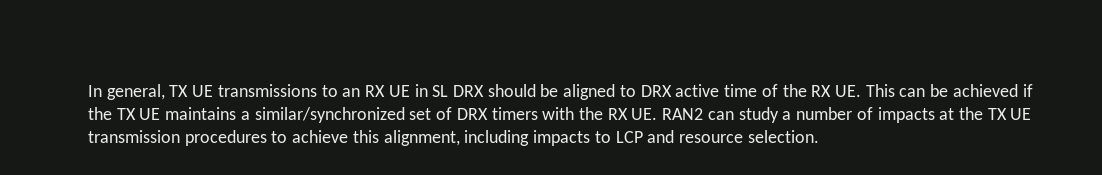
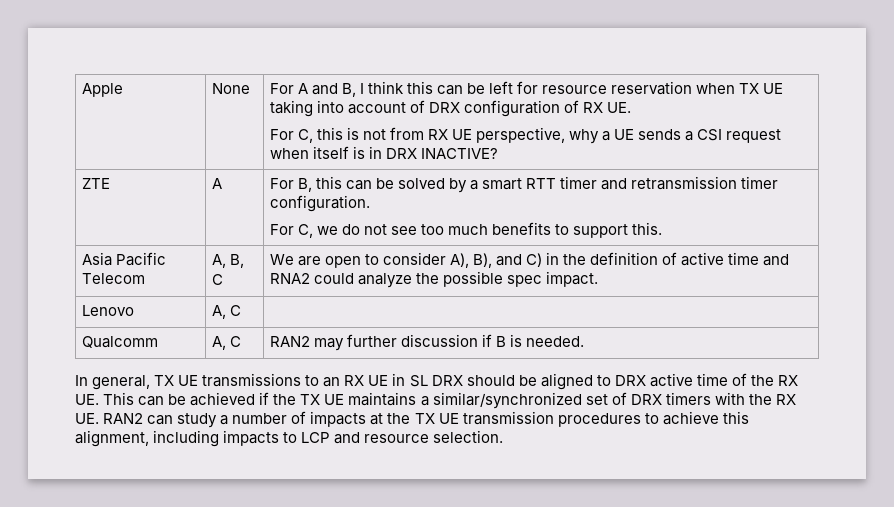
(88, 91) none -> [81,83,123,97] [211,83,250,94] [269,81,784,97] [269,100,631,117] [269,127,782,144] [269,146,498,159] [81,178,110,189] [211,178,222,189] [269,176,779,193] [269,195,370,212] [269,222,663,238] [81,252,166,266] [81,273,145,284] [211,254,244,268] [211,274,223,285] [269,252,790,268] [269,271,598,288] [81,305,134,316] [211,305,241,319] [81,336,158,348] [211,336,241,350] [269,334,584,351] Apple | None | For A and B, I think this can be left for resource reservation when TX UE taking into account of DRX configuration of RX UE. // For C, this is not from RX UE perspective, why a UE sends a CSI request when itself is in DRX INACTIVE? // ZTE | A | For B, this can be solved by a smart RTT timer and retransmission timer configuration. // For C, we do not see too much benefits to support this. // Asia Pacific Telecom | A, B, C | We are open to consider A), B), and C) in the definition of active time and RNA2 could analyze the possible spec impact. // Lenovo | A, C | // Qualcomm | A, C | RAN2 may further discussion if B is needed. //

